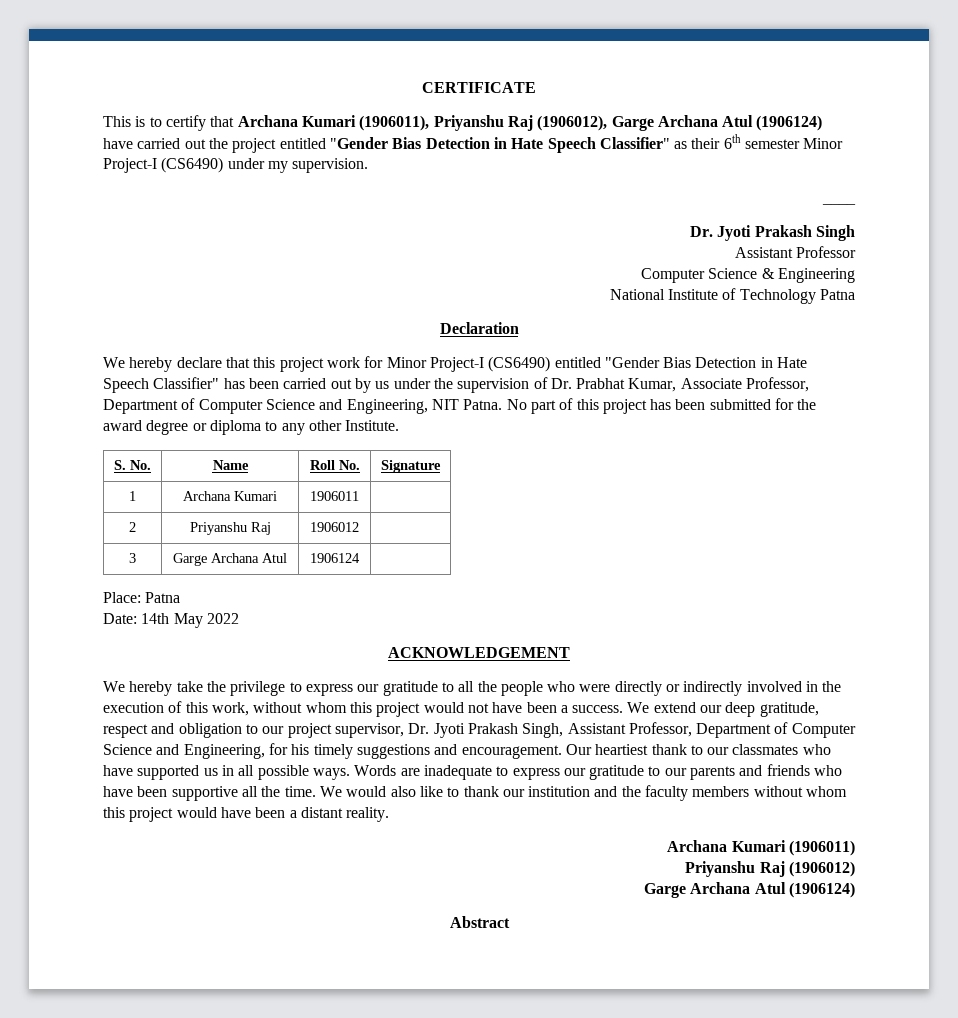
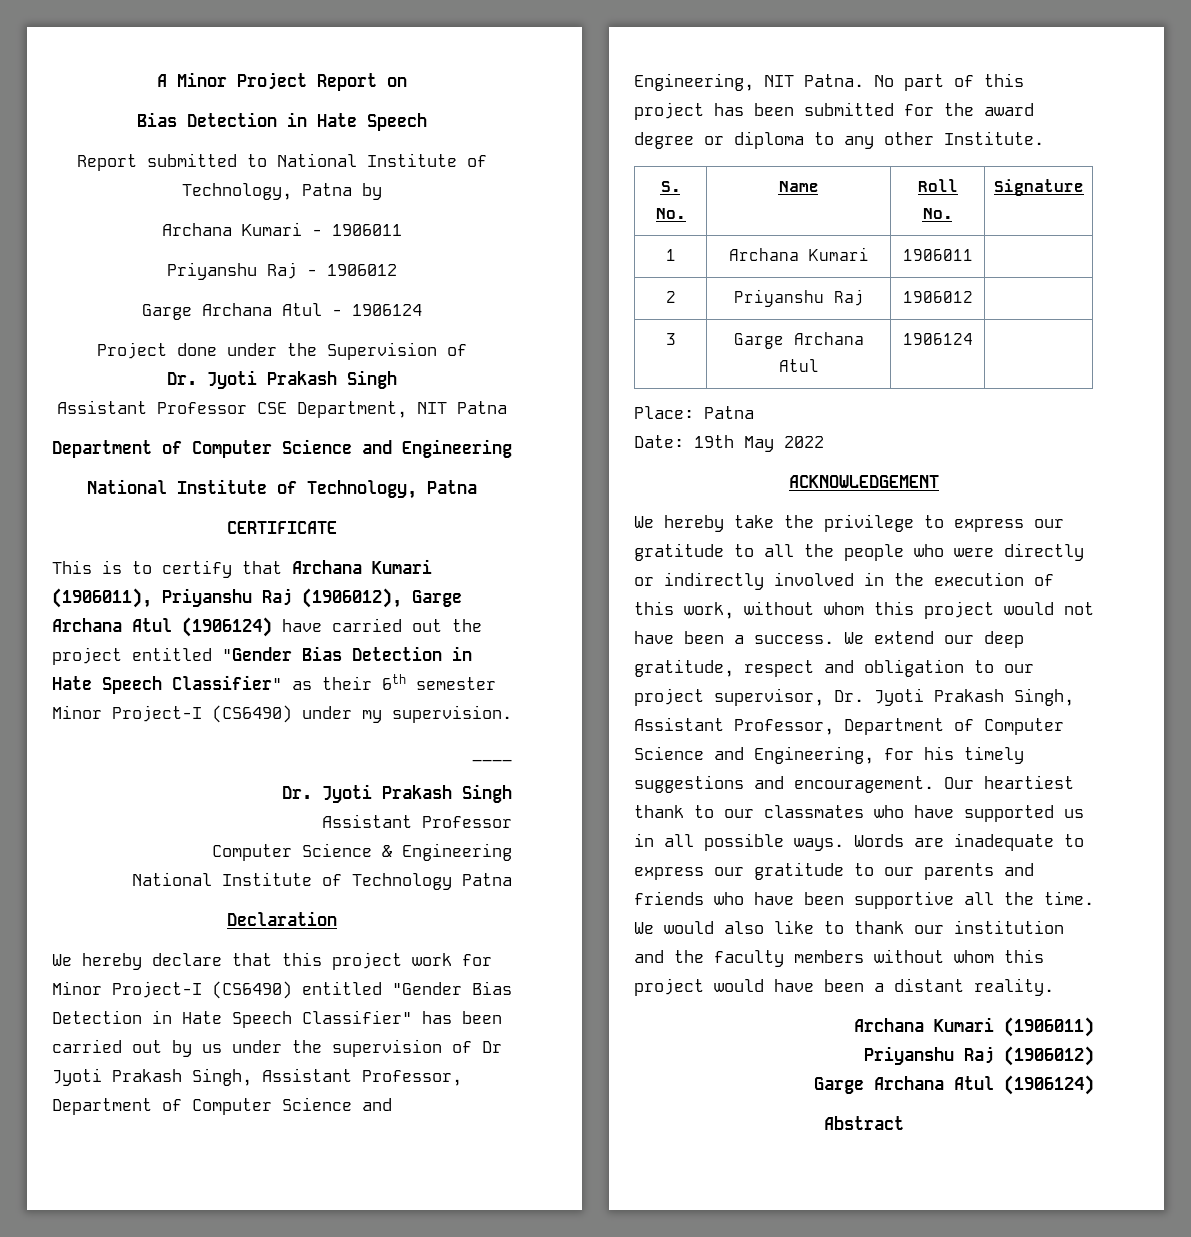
(422, 87) none -> [157,72,407,91] [137,112,427,131] [77,153,487,171] [182,183,382,200] [162,222,402,236] [167,262,397,280] [142,303,422,320] [97,342,467,360] [167,370,397,389] [57,400,507,418] [52,439,512,458] [87,479,477,499] A Minor Project Report on // Bias Detection in Hate Speech // Report submitted to National Institute of Technology, Patna by // Archana Kumari - 1906011 // Priyanshu Raj - 1906012 // Garge Archana Atul - 1906124 // Project done under the Supervision of // Dr. Jyoti Prakash Singh // Assistant Professor CSE Department, NIT Patna // Department of Computer Science and Engineering // National Institute of Technology, Patna //
[550,378,742,392] Dr. Prabhat Kumar, Associate -> [482,1041,502,1053] [52,1068,352,1086] Dr Jyoti Prakash Singh, Assistant
[141,613,170,624] 14th -> [694,435,734,448] 19th

